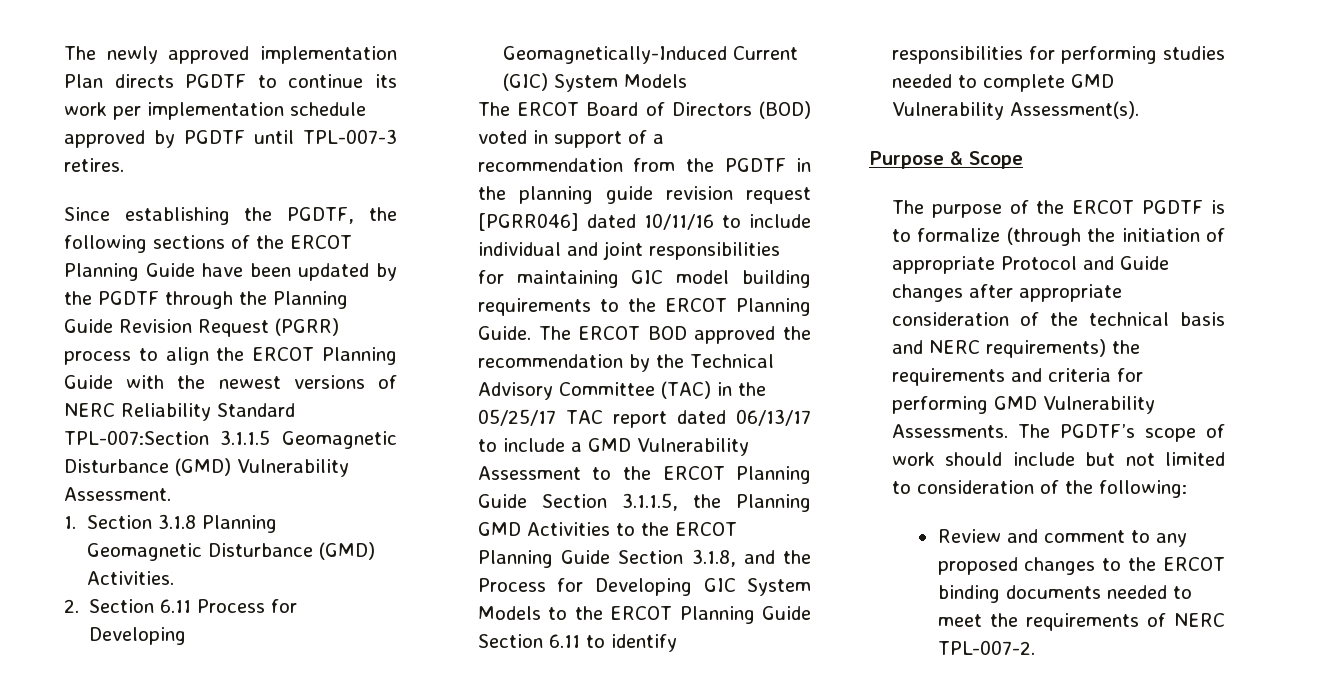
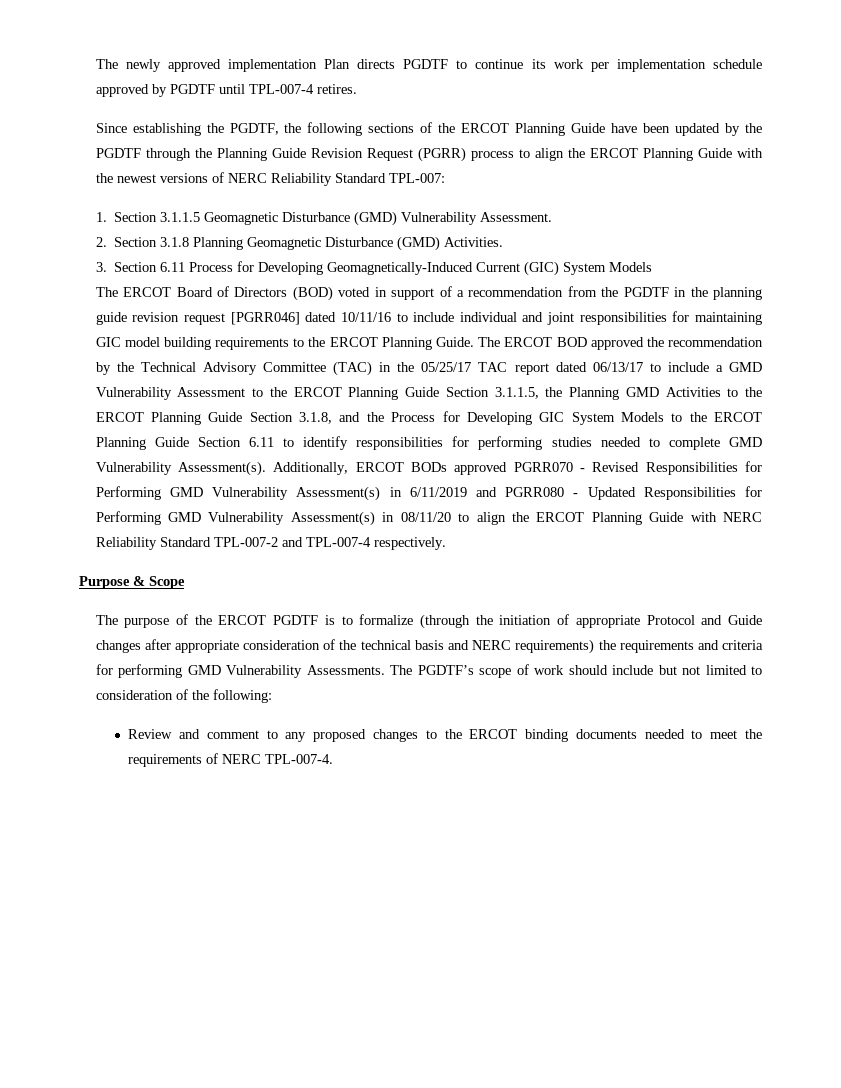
[303,129,398,144] TPL-007-3 -> [248,84,314,94] TPL-007-4
[63,430,209,445] TPL-007:Section -> [388,173,445,183] [95,212,157,222] TPL-007: // 1. Section
[63,516,76,529] 1. -> [95,237,107,247] 2.
[63,599,79,613] 2. -> [95,262,107,272] 3.
(1139, 110) none -> [273,461,762,475] [95,486,762,501] [95,511,762,526] [95,537,446,550] Additionally, ERCOT BODs approved PGRR070 - Revised Responsibilities for Performing GMD Vulnerability Assessment(s) in 6/11/2019 and PGRR080 - Updated Responsibilities for Performing GMD Vulnerability Assessment(s) in 08/11/20 to align the ERCOT Planning Guide with NERC Reliability Standard TPL-007-2 and TPL-007-4 respectively.
[937,640,1036,655] TPL-007-2. -> [265,754,334,764] TPL-007-4.

